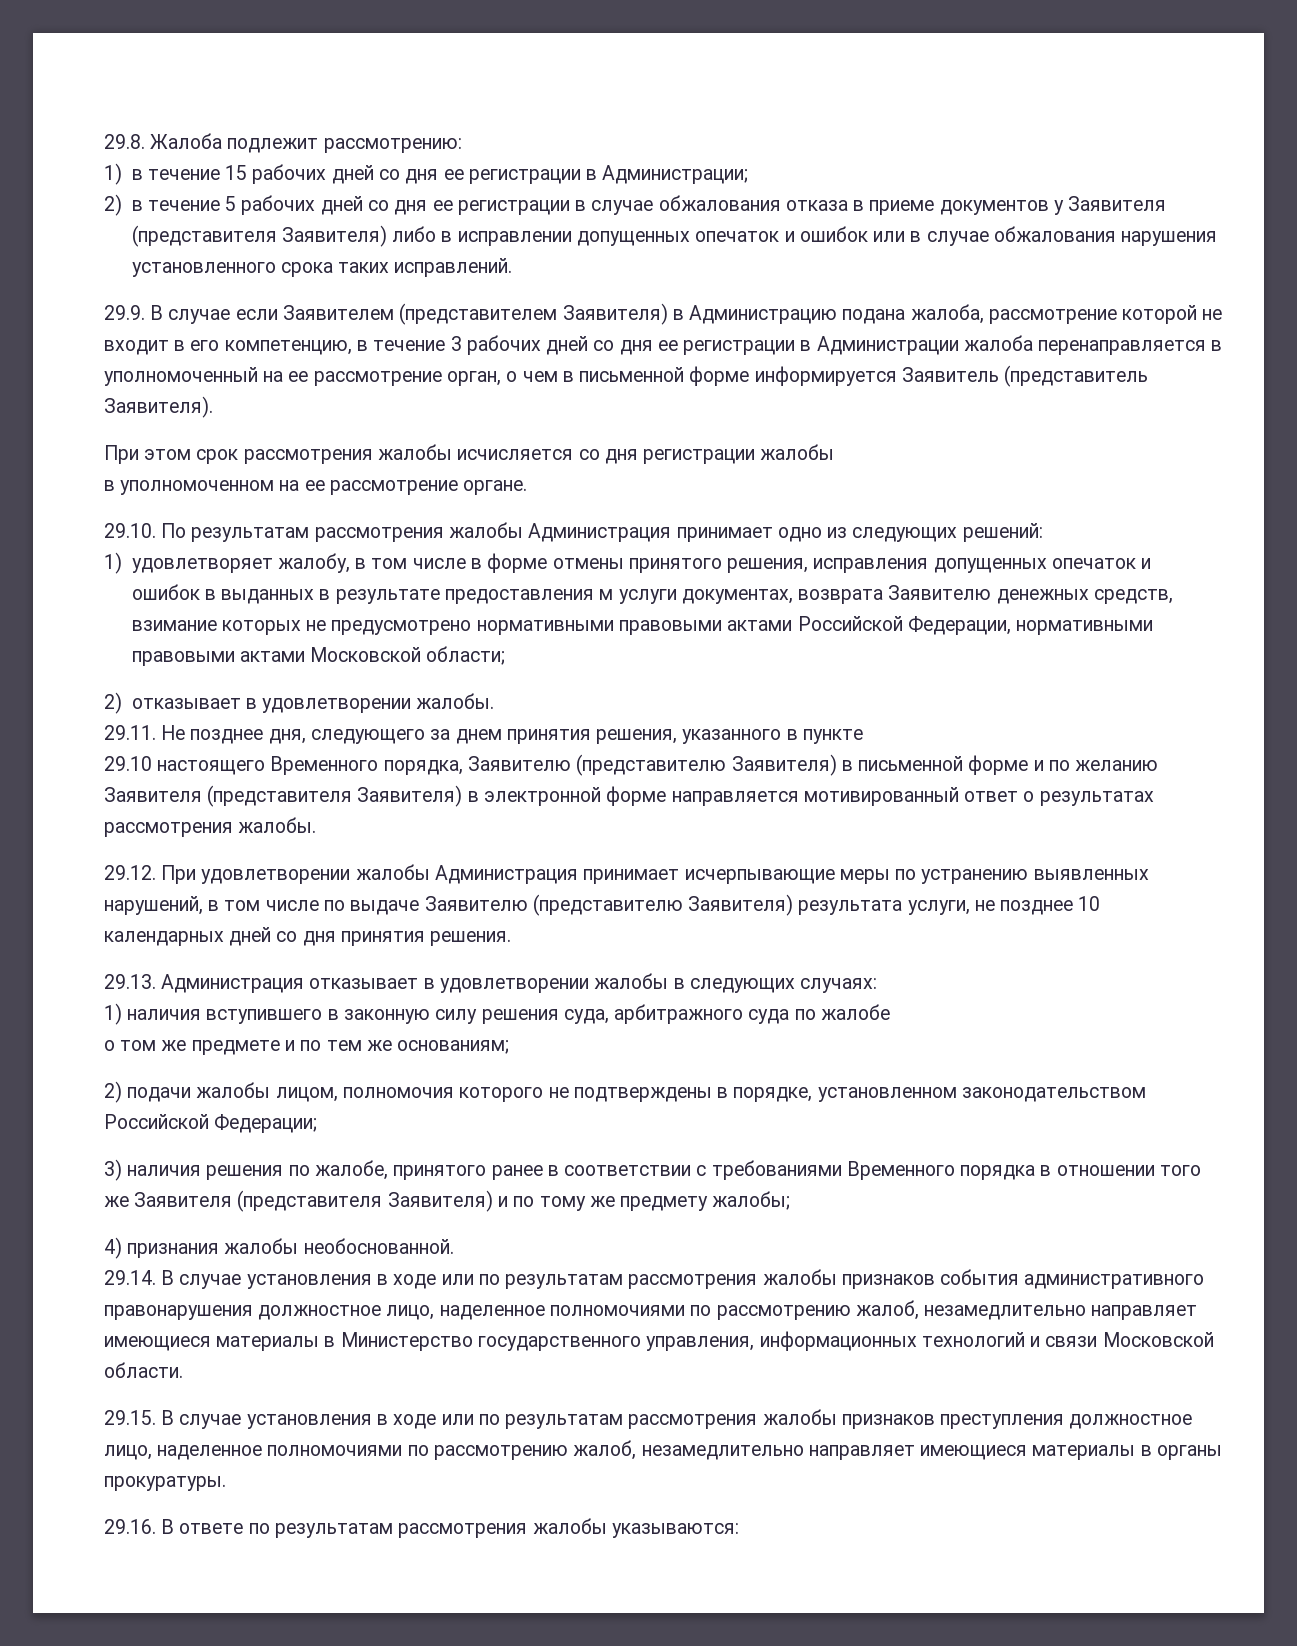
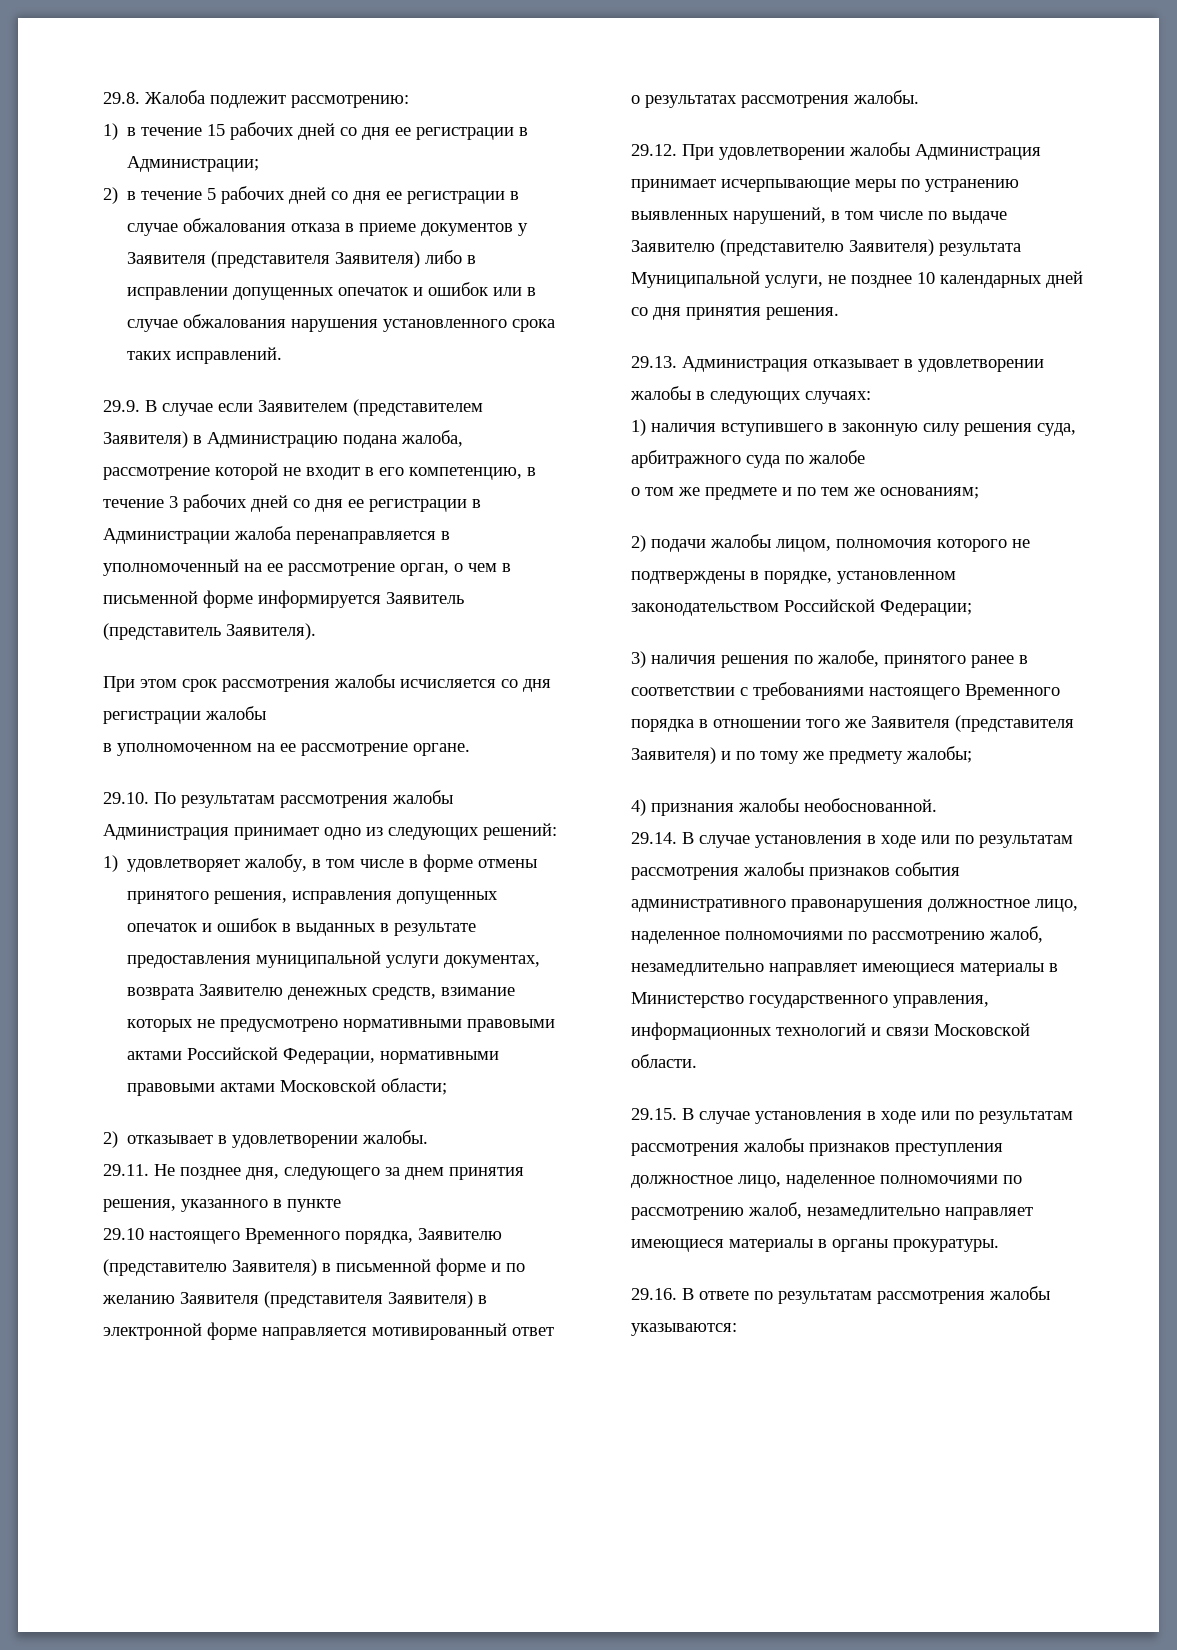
[599,589,614,600] м -> [256,951,382,968] муниципальной
(903, 907) none -> [631,271,761,288] Муниципальной
(842, 1170) none -> [869,687,961,700] настоящего

